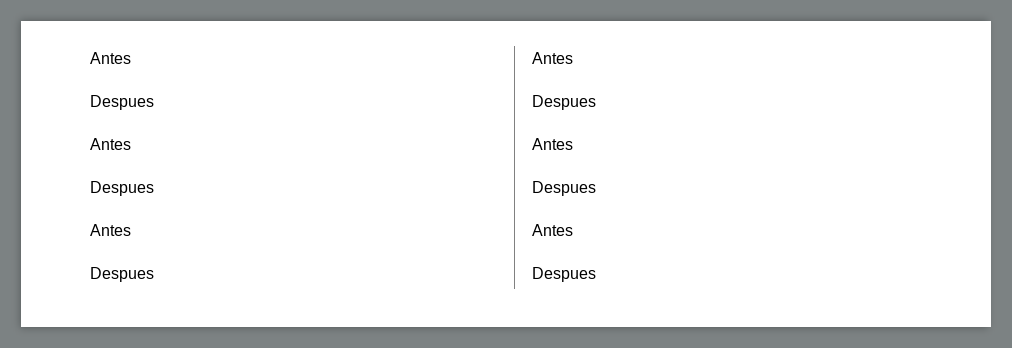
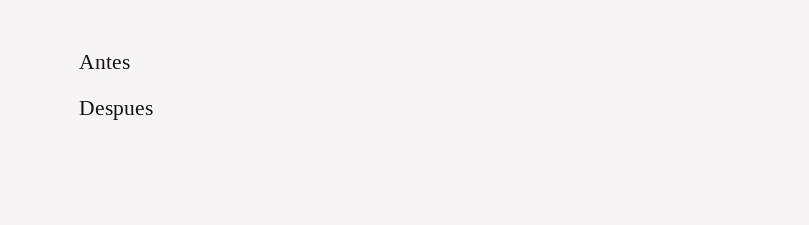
[90,52,131,64] [90,95,154,110] [90,138,131,150] [90,181,154,196] [90,224,131,236] [90,267,154,282] [532,52,573,64] [532,95,596,110] [532,138,573,150] [532,181,596,196] [532,224,573,236] [532,267,596,282] Antes // Despues // Antes // Despues // Antes // Despues // Antes // Despues // Antes // Despues // Antes // Despues -> [79,55,130,69] [79,101,153,120] Antes // Despues

